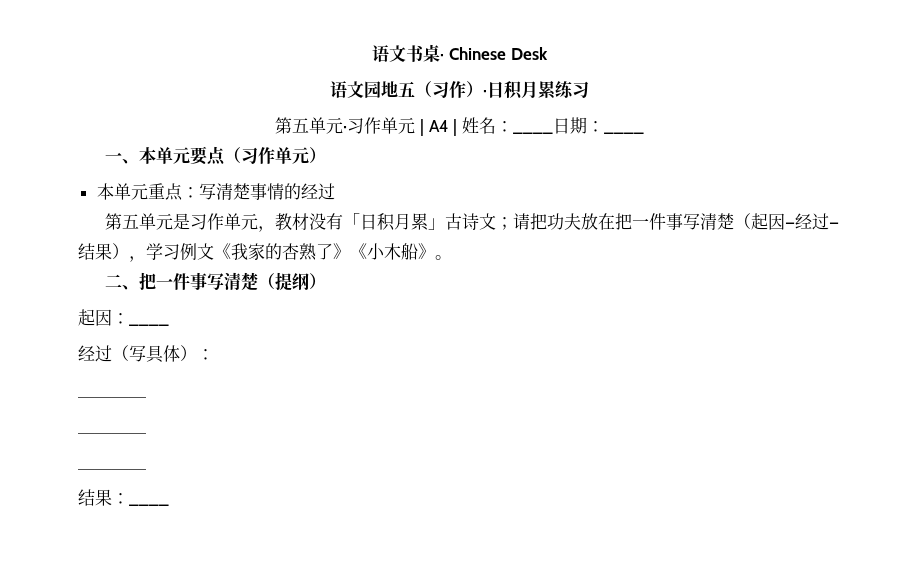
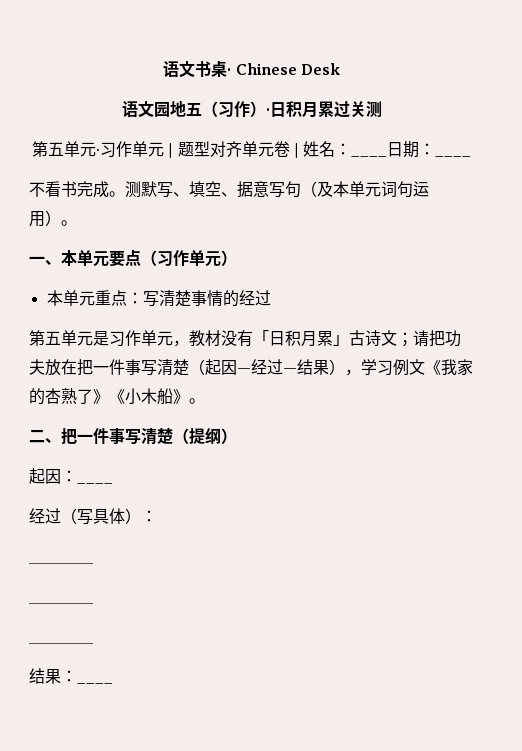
[555,81,589,98] 练习 -> [333,101,382,118] 过关测
[428,120,449,132] A4 -> [177,141,290,157] 题型对齐单元卷
(644, 133) none -> [29,181,429,198] [29,210,77,227] // 不看书完成。测默写、填空、据意写句（及本单元词句运用）。

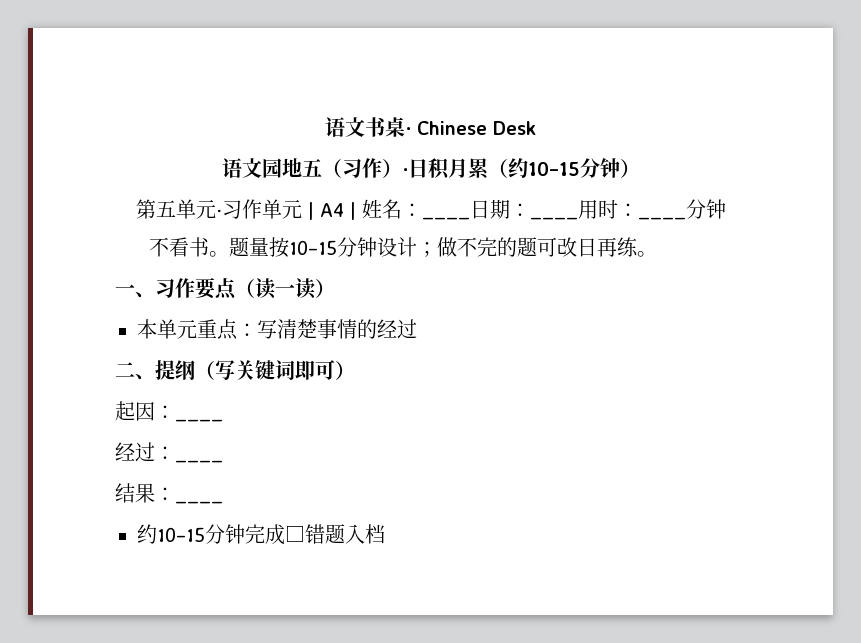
[333,101,382,118] 过关测 -> [487,158,640,178] （约10–15分钟）
[177,141,290,157] 题型对齐单元卷 -> [319,203,344,217] A4
[29,181,429,198] [29,210,77,227] [29,249,221,267] // 不看书完成。测默写、填空、据意写句（及本单元词句运用）。 // 一、本单元要点（习作单元 -> [577,199,638,219] [637,199,726,220] [148,237,657,258] [115,278,316,300] 用时：____分钟 // 不看书。题量按10–15分钟设计；做不完的题可改日再练。 // 一、习作要点（读一读
[29,330,461,347] [29,359,473,376] [29,388,205,405] [29,427,237,445] [29,468,77,484] [77,482,113,484] [29,508,157,525] [29,562,93,564] [29,602,93,604] [29,642,93,644] [29,668,77,684] [77,682,113,684] 第五单元是习作单元，教材没有「日积月累」古诗文；请把功夫放在把一件事写清楚（起因—经过—结果），学习例文《我家的杏熟了》《小木船》。 // 二、把一件事写清楚（提纲） // 起因：____ // 经过（写具体）： // ＿＿＿＿ // ＿＿＿＿ // ＿＿＿＿ // 结果：____ -> [115,360,355,380] [115,401,175,421] [175,419,223,422] [115,442,175,462] [175,460,223,463] [115,483,175,503] [175,501,223,504] [137,524,385,545] 二、提纲（写关键词即可） // 起因：____ // 经过：____ // 结果：____ // 约10–15分钟完成□错题入档

